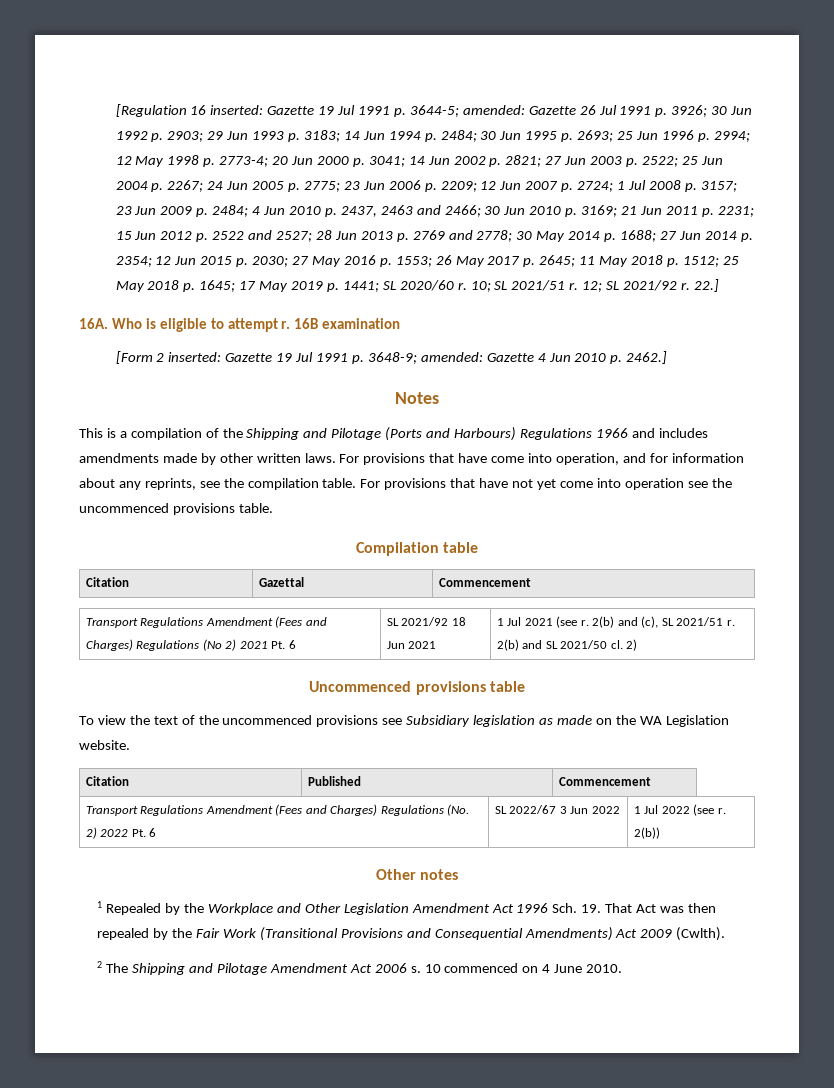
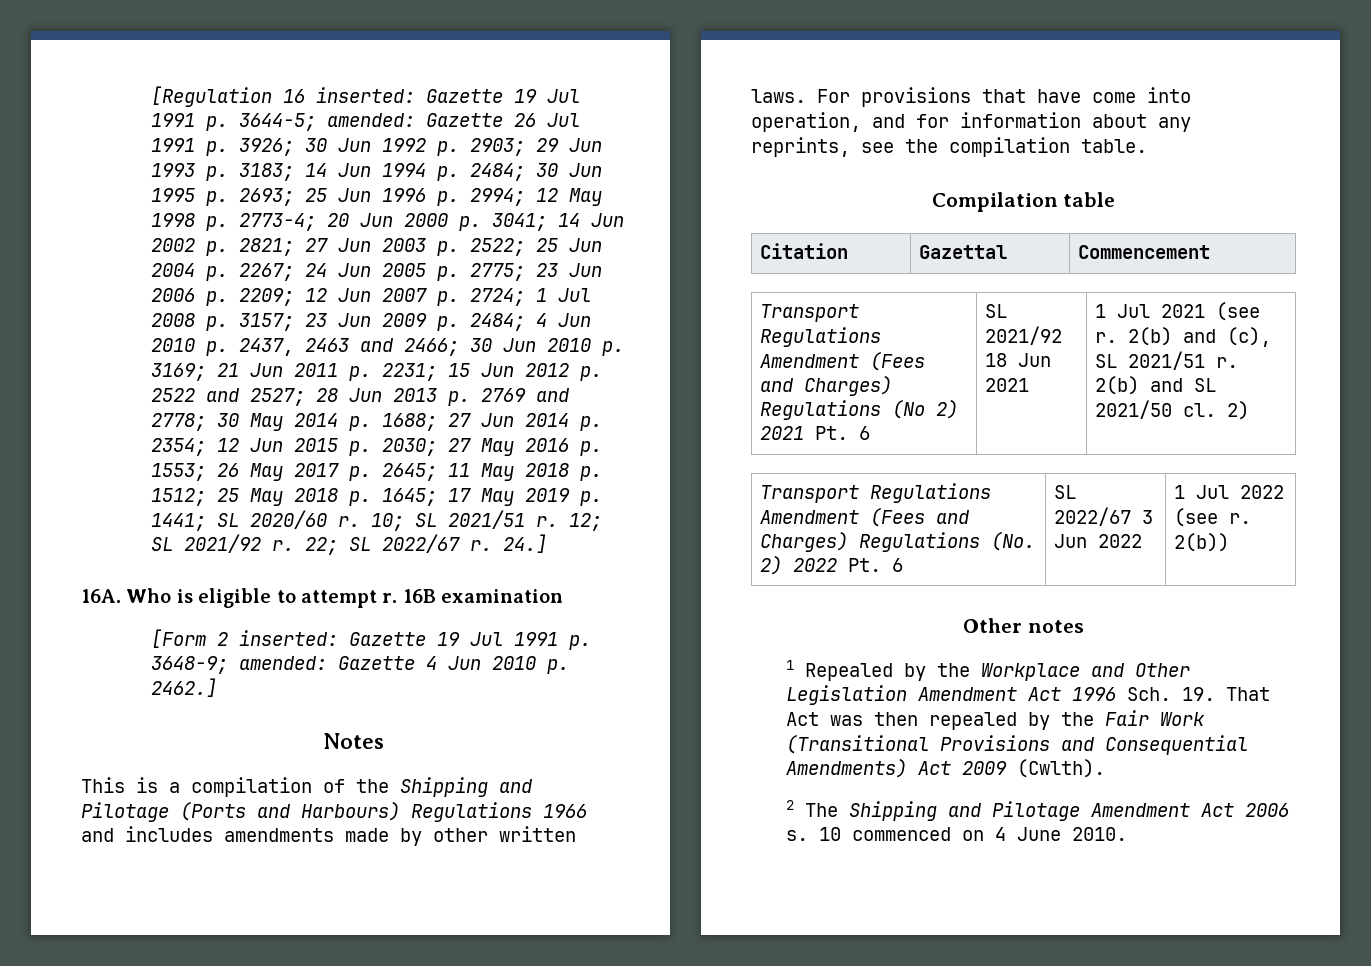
[693,279,719,292] 22.] -> [305,534,548,555] 22; SL 2022/67 r. 24.]
[360,478,732,490] [79,503,273,515] For provisions that have not yet come into operation see the uncommenced provisions table. -> (1147, 146) none
[309,681,525,695] [79,715,729,727] [79,740,130,750] [85,776,129,786] [307,776,361,786] [558,777,651,786] // Uncommenced provisions table // To view the text of the uncommenced provisions see Subsidiary legislation as made on the WA Legislation website. // Citation | Published | Commencement -> (1249, 410) none

